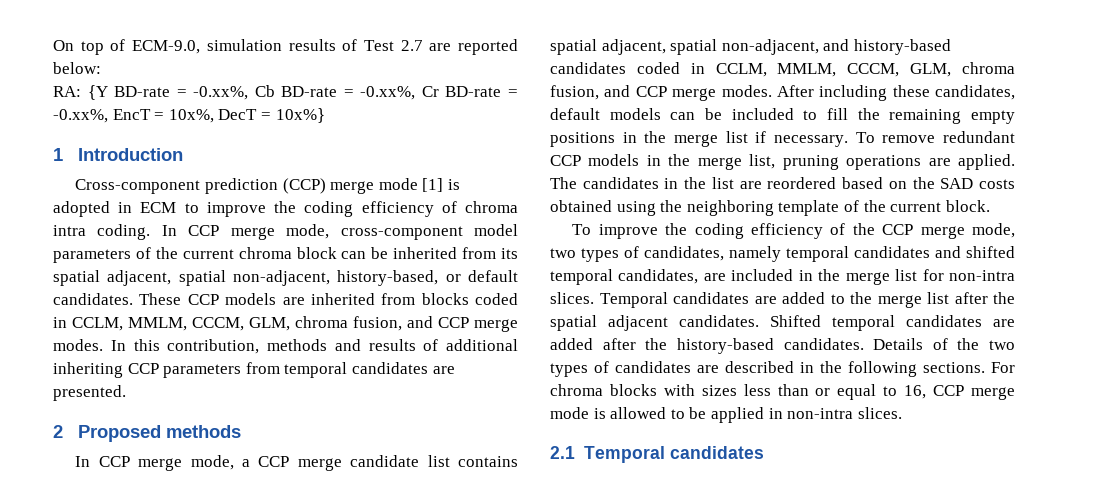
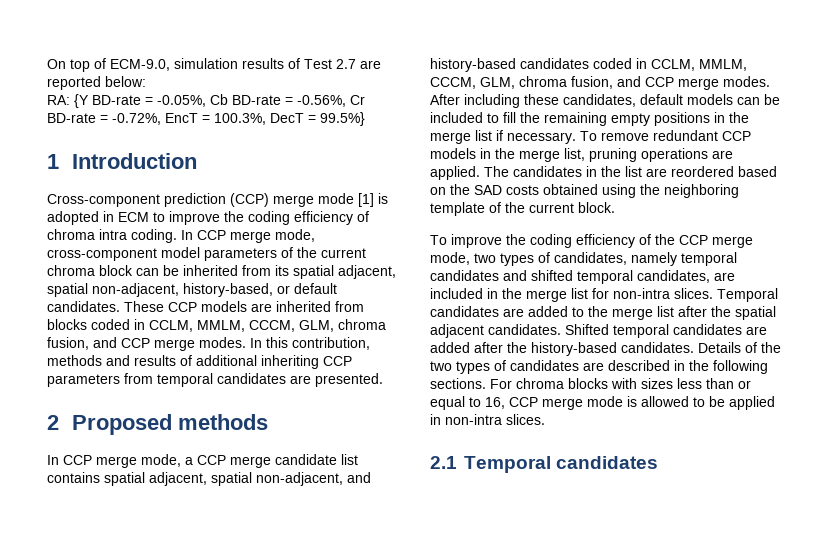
[193,86,249,100] -0.xx%, -> [157,95,206,107] -0.05%,
[360,86,416,100] -0.xx%, -> [297,95,346,107] -0.56%,
[53,109,108,123] -0.xx%, -> [112,113,161,125] -0.72%,
[168,109,214,123] 10x%, -> [214,113,266,125] 100.3%,
[275,108,325,123] 10x%} -> [320,112,365,126] 99.5%}

